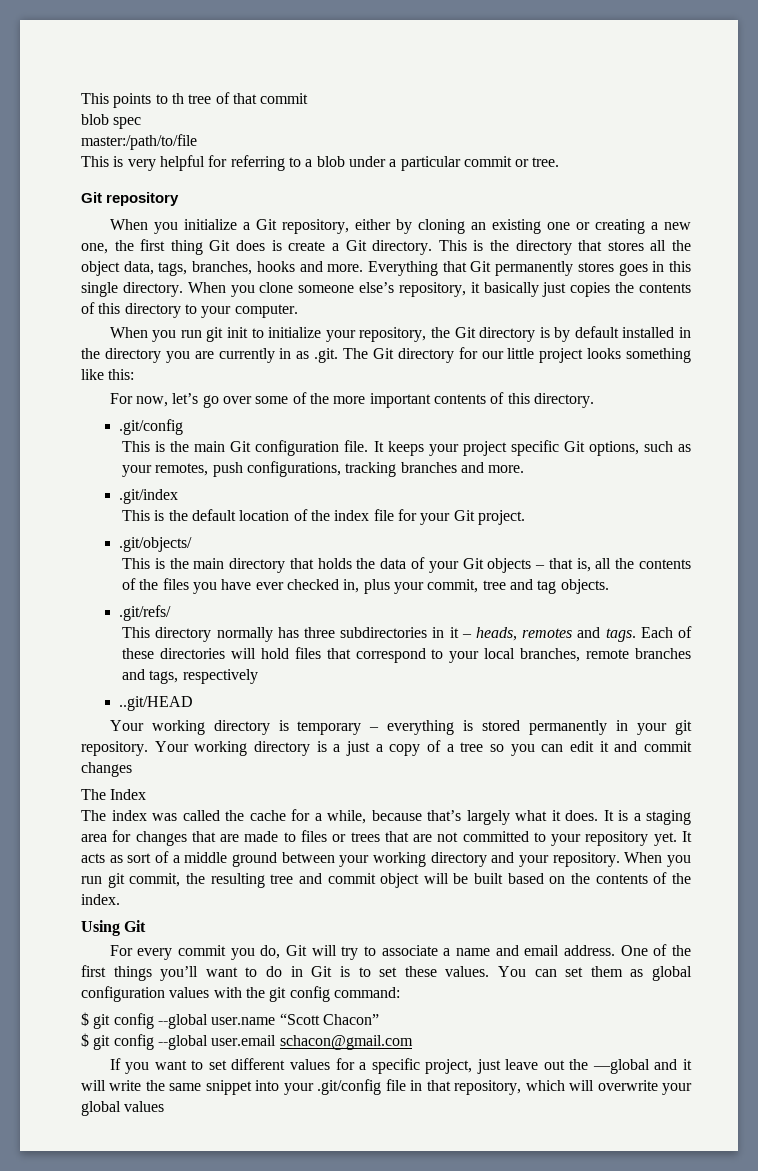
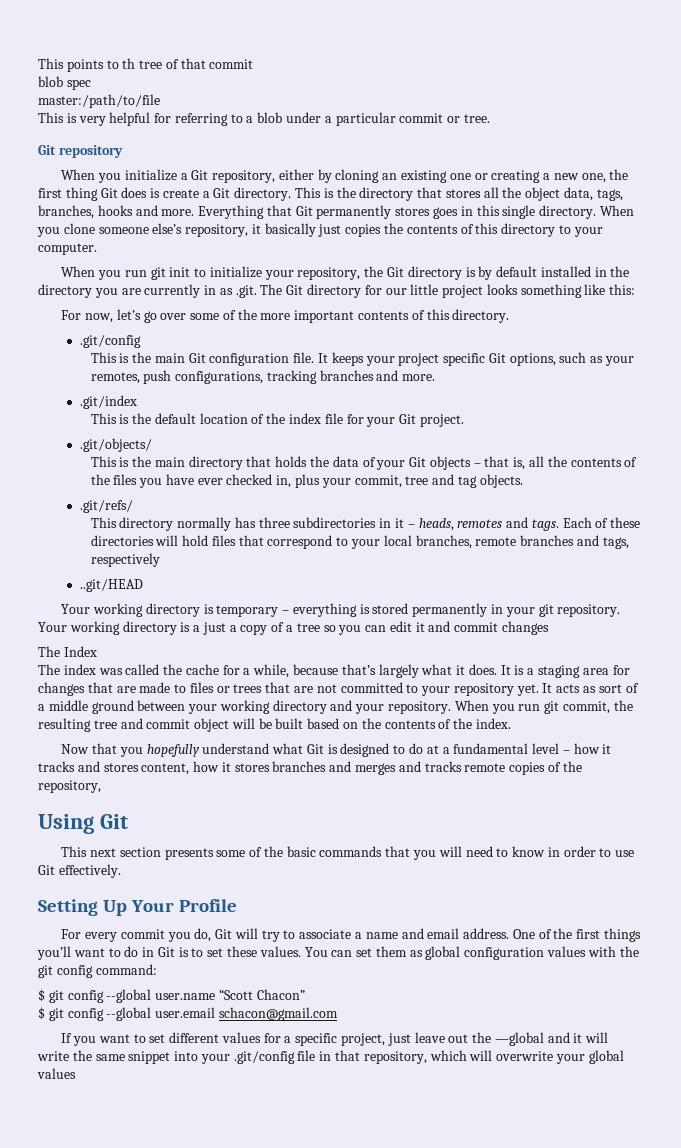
[81,920,147,936] Using Git -> [61,743,612,757] [38,761,582,775] [38,780,101,793] [38,814,128,834] [61,846,635,860] [38,864,121,878] [38,899,238,916] Now that you hopefully understand what Git is designed to do at a fundamental level – how it tracks and stores content, how it stores branches and merges and tracks remote copies of the repository, // Using Git // This next section presents some of the basic commands that you will need to know in order to use Git effectively. // Setting Up Your Profile

